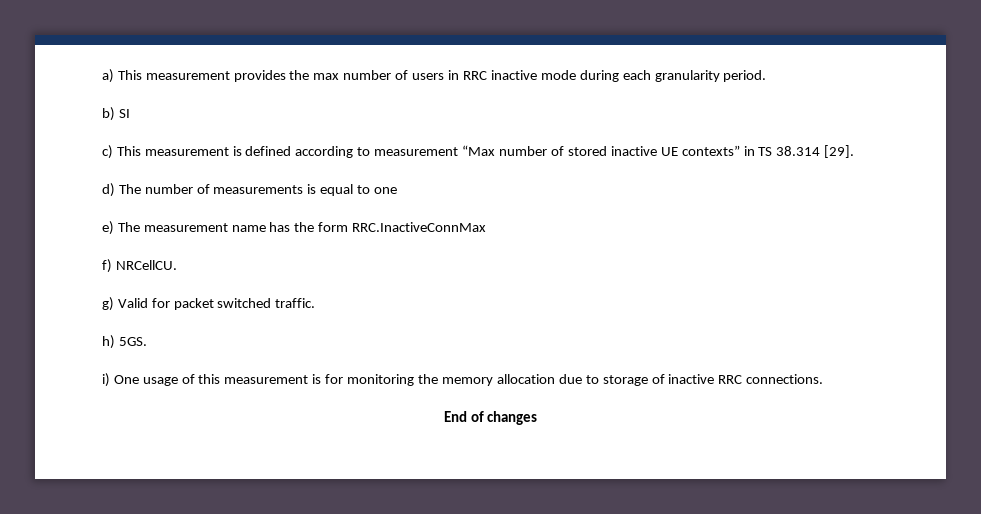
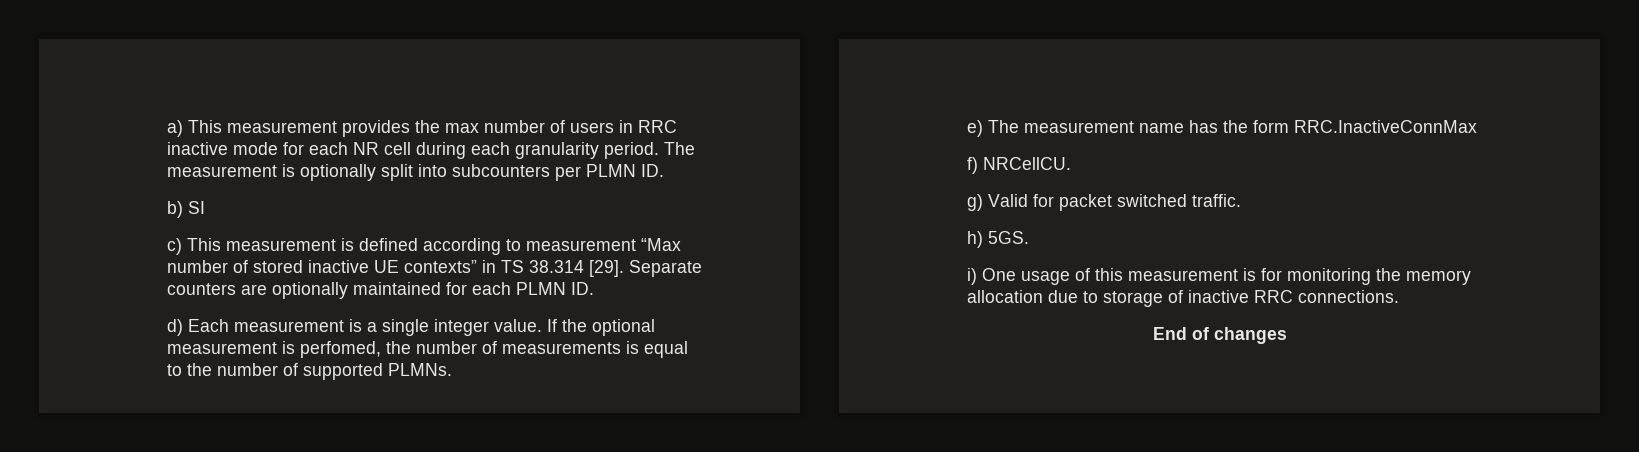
(576, 75) none -> [282,142,411,155] for each NR cell
(767, 76) none -> [663,142,695,155] [166,164,664,181] The measurement is optionally split into subcounters per PLMN ID.
[101,183,141,197] // d) The -> [628,260,702,277] [166,282,594,299] [166,319,655,336] [166,341,411,358] Separate counters are optionally maintained for each PLMN ID. // d) Each measurement is a single integer value. If the optional measurement is perfomed, the
[374,187,398,194] one -> [186,363,452,380] the number of supported PLMNs.

